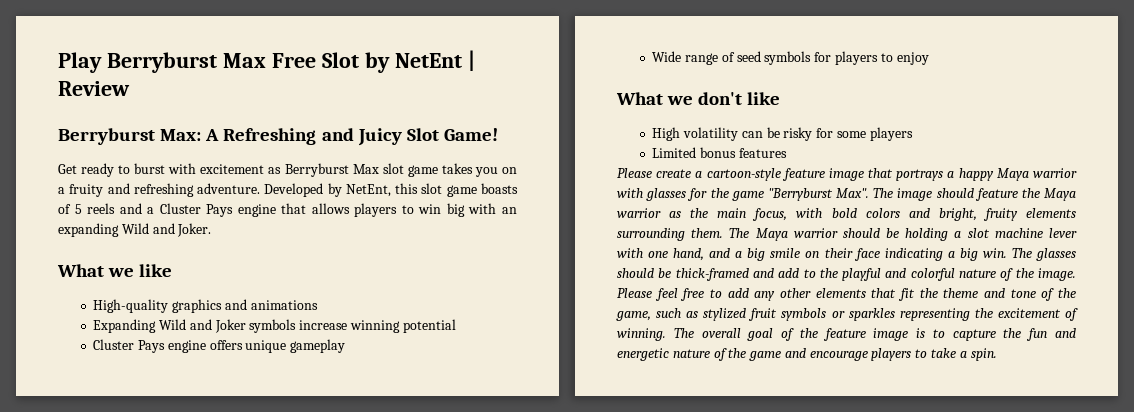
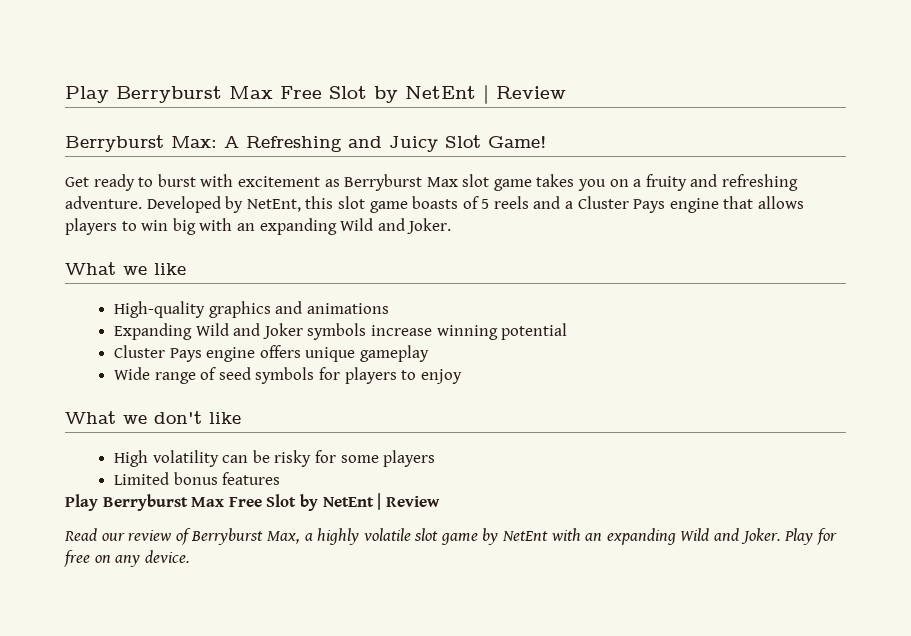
[617,168,1077,181] [617,188,1076,201] [617,208,1076,221] [617,228,1077,241] [617,248,1076,261] [617,268,1076,281] [617,288,1076,301] [616,308,1078,321] [617,328,1076,341] [617,348,997,361] Please create a cartoon-style feature image that portrays a happy Maya warrior with glasses for the game "Berryburst Max". The image should feature the Maya warrior as the main focus, with bold colors and bright, fruity elements surrounding them. The Maya warrior should be holding a slot machine lever with one hand, and a big smile on their face indicating a big win. The glasses should be thick-framed and add to the playful and colorful nature of the image. Please feel free to add any other elements that fit the theme and tone of the game, such as stylized fruit symbols or sparkles representing the excitement of winning. The overall goal of the feature image is to capture the fun and energetic nature of the game and encourage players to take a spin. -> [65,493,440,511] [64,528,837,545] [64,550,190,567] Play Berryburst Max Free Slot by NetEnt | Review // Read our review of Berryburst Max, a highly volatile slot game by NetEnt with an expanding Wild and Joker. Play for free on any device.

